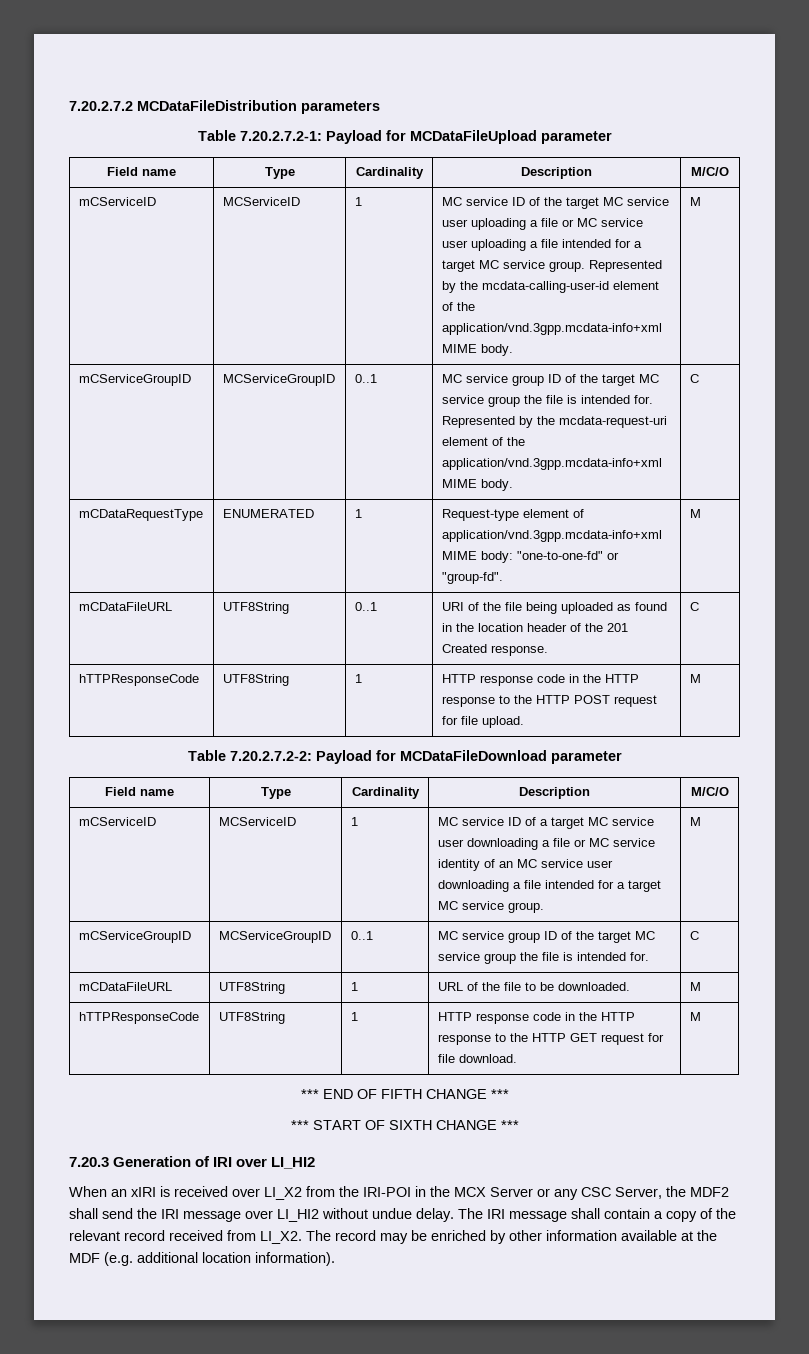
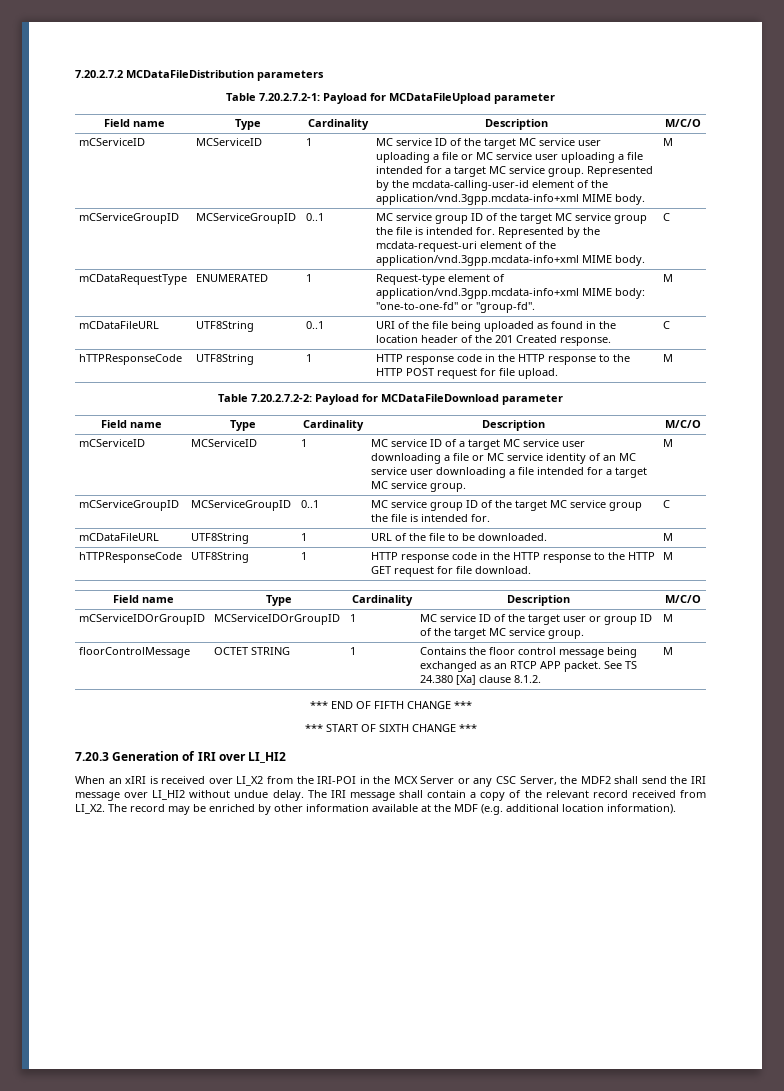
(701, 1016) none -> [112,595,174,603] [265,595,292,606] [351,595,413,606] [506,595,570,606] [664,595,701,603] [79,614,206,625] [214,614,341,625] [350,614,357,622] [420,614,653,625] [420,628,585,639] [663,614,674,622] [79,647,191,658] [214,647,291,655] [350,647,357,655] [420,647,638,658] [420,661,638,672] [420,675,542,685] [663,647,674,655] // Field name | Type | Cardinality | Description | M/C/O // mCServiceIDOrGroupID | MCServiceIDOrGroupID | 1 | MC service ID of the target user or group ID of the target MC service group. | M // floorControlMessage | OCTET STRING | 1 | Contains the floor control message being exchanged as an RTCP APP packet. See TS 24.380 [Xa] clause 8.1.2. | M

